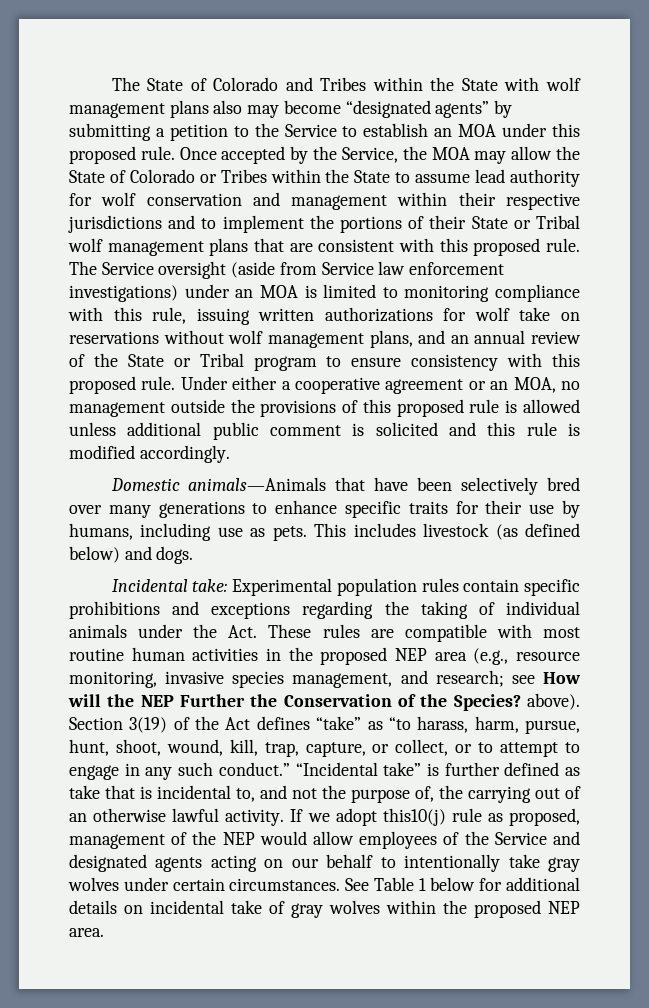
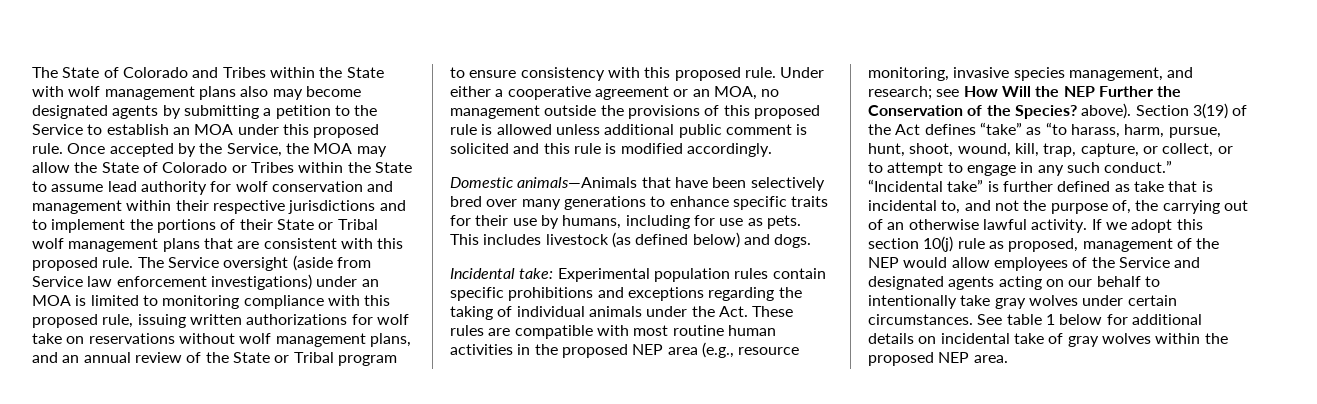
[345,100,490,118] “designated agents” -> [32,105,159,119] designated agents
(142, 314) none -> [32,314,98,328] proposed
(212, 532) none -> [693,215,715,226] for
[68,694,101,707] will -> [1001,86,1031,97] Will
[382,808,446,826] this10(j) -> [1176,219,1203,230] [868,236,954,252] this section 10(j)
[373,877,414,891] Table -> [1006,314,1042,325] table

